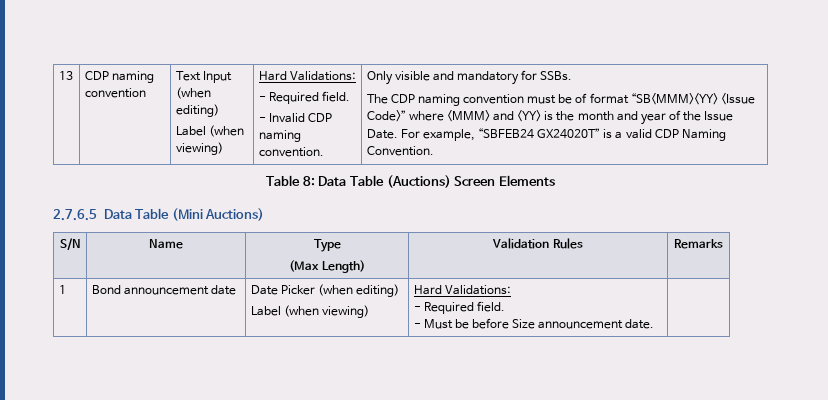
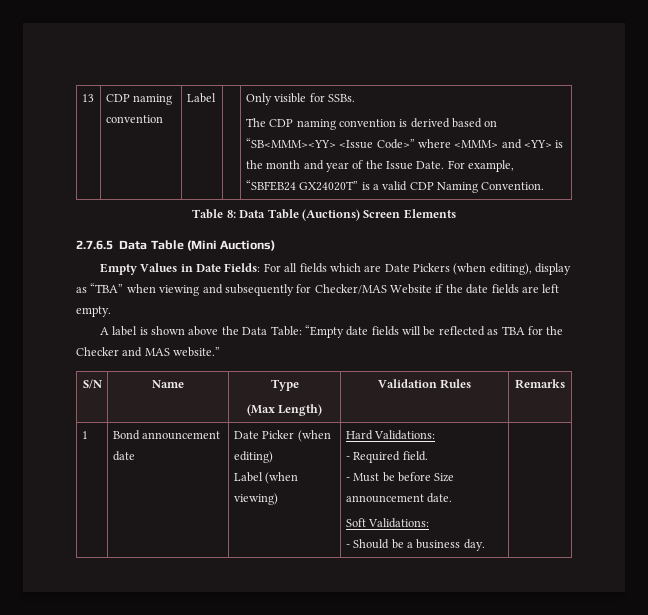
[175,71,232,83] [175,87,211,99] [175,104,219,117] [175,125,244,137] [175,142,223,155] [258,71,356,81] [258,91,351,104] [258,113,333,123] [258,130,301,142] [258,147,324,157] Text Input (when editing) // Label (when viewing) | Hard Validations: // - Required field. // - Invalid CDP naming convention. -> [186,93,216,103] Label |
[433,71,520,85] and mandatory -> (307, 98) none
[527,93,629,104] must be of format -> [399,118,498,128] is derived based on
(265, 214) none -> [99,263,572,275] [76,283,560,296] [76,306,111,317] [99,325,564,338] [76,347,221,357] // Empty Values in Date Fields: For all fields which are Date Pickers (when editing), display as “TBA” when viewing and subsequently for Checker/MAS Website if the date fields are left empty. // A label is shown above the Data Table: “Empty date fields will be reflected as TBA for the Checker and MAS website.”
(655, 324) none -> [345,518,430,528] [345,539,485,551] // Soft Validations: // - Should be a business day.

